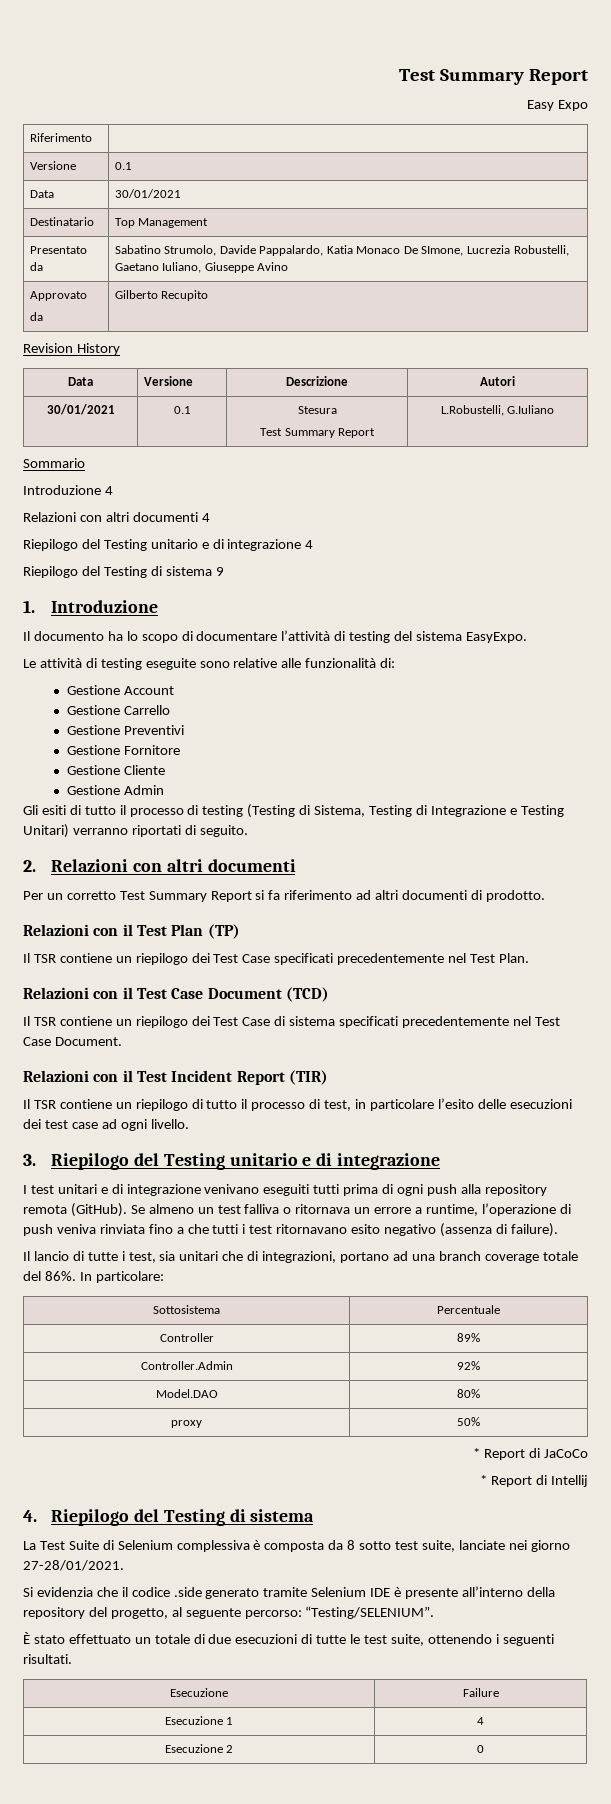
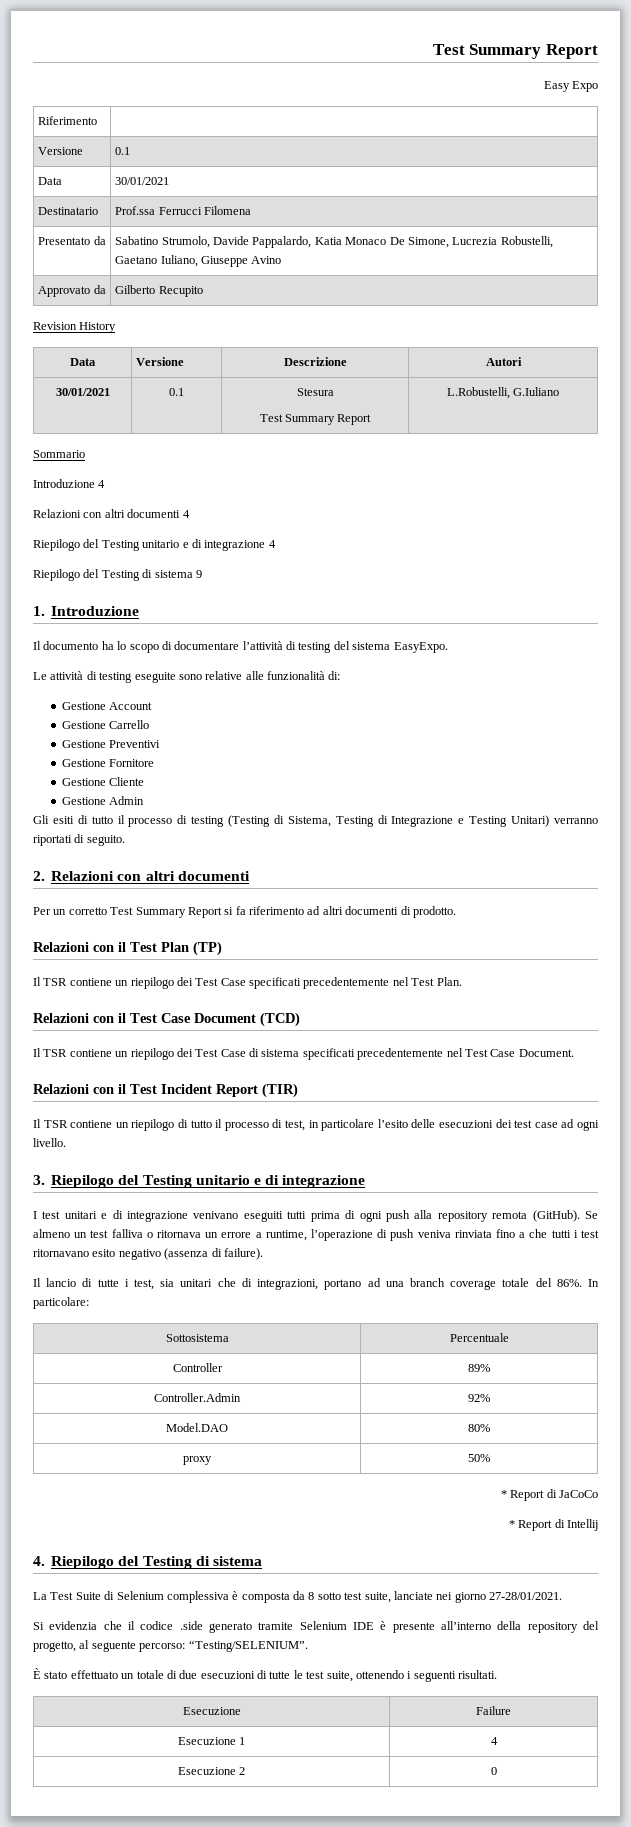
[114,218,209,228] Top Management -> [115,206,252,215] Prof.ssa Ferrucci Filomena
[421,246,464,256] SImone, -> [407,237,449,248] Simone,
(87, 296) // -> (91, 291) none

